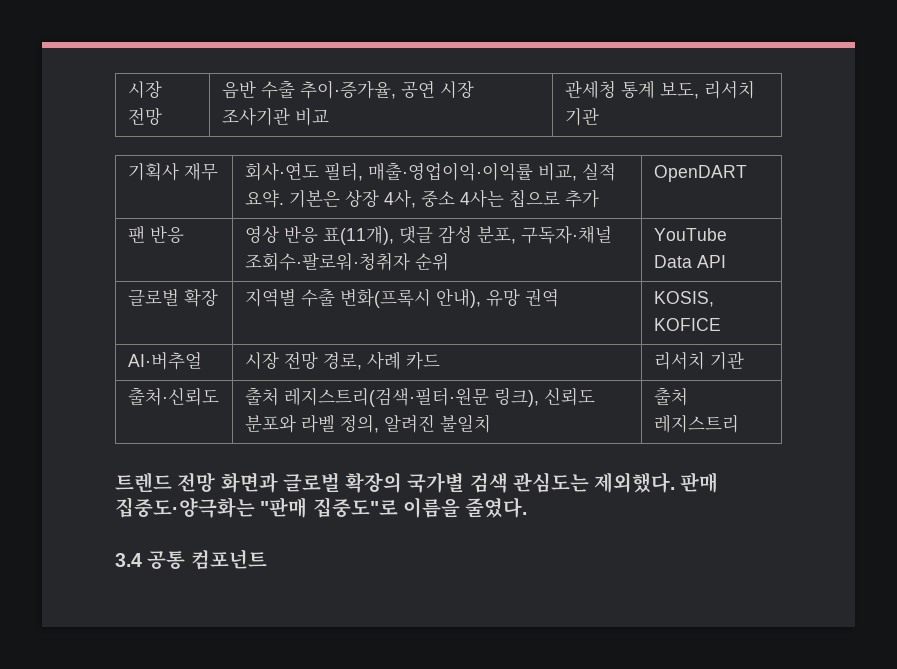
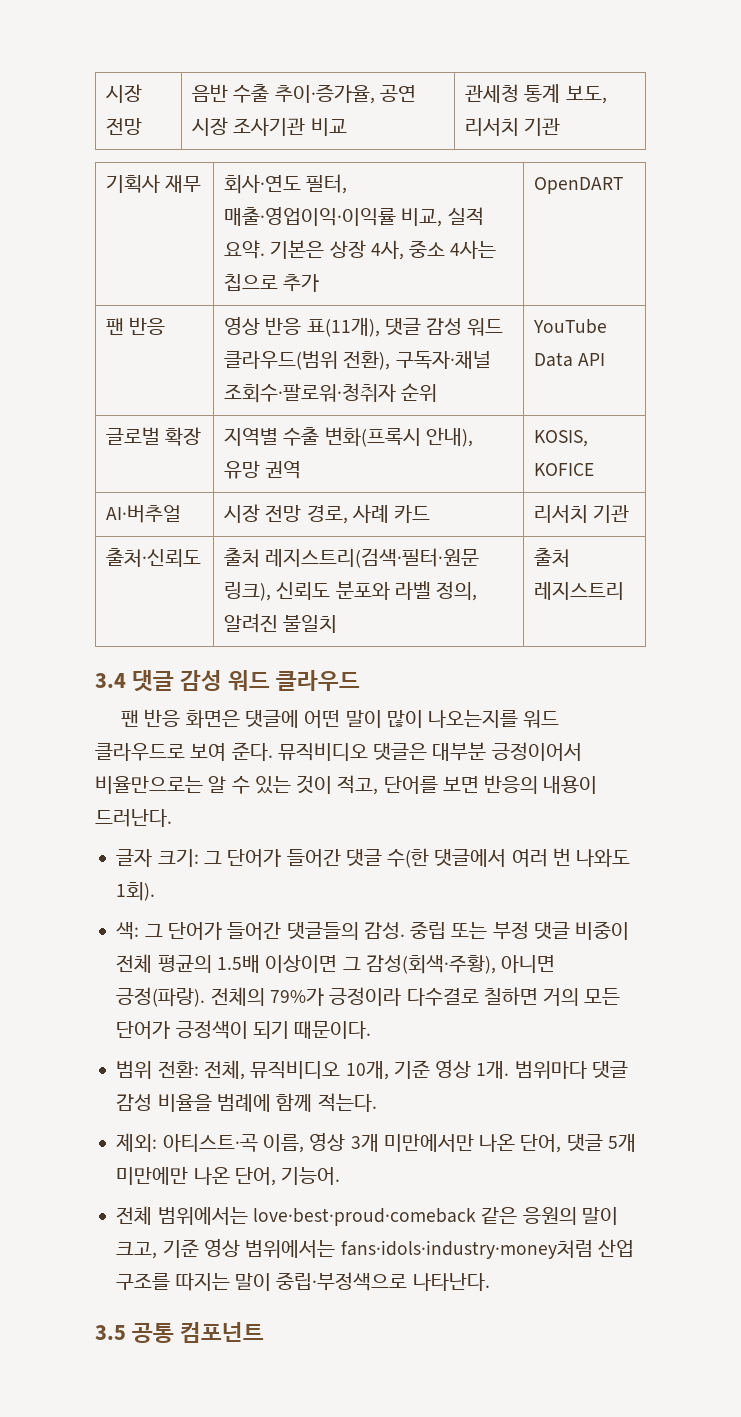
[476,226,516,244] 분포, -> [467,318,504,336] [224,351,391,370] 워드 클라우드(범위 전환),
[115,472,719,493] [115,497,528,518] [115,553,142,567] 트렌드 전망 화면과 글로벌 확장의 국가별 검색 관심도는 제외했다. 판매 집중도·양극화는 "판매 집중도"로 이름을 줄였다. // 3.4 -> [95,670,361,692] [121,709,560,728] [95,742,582,761] [95,775,598,795] [95,809,172,827] [116,848,631,868] [116,882,156,901] [116,921,630,940] [116,954,556,974] [116,987,621,1007] [116,1020,372,1039] [116,1059,628,1080] [116,1093,377,1112] [116,1132,636,1153] [116,1167,341,1186] [116,1206,618,1226] [116,1238,634,1259] [116,1272,490,1291] [95,1325,126,1340] 3.4 댓글 감성 워드 클라우드 // 팬 반응 화면은 댓글에 어떤 말이 많이 나오는지를 워드 클라우드로 보여 준다. 뮤직비디오 댓글은 대부분 긍정이어서 비율만으로는 알 수 있는 것이 적고, 단어를 보면 반응의 내용이 드러난다. // 글자 크기: 그 단어가 들어간 댓글 수(한 댓글에서 여러 번 나와도 1회). // 색: 그 단어가 들어간 댓글들의 감성. 중립 또는 부정 댓글 비중이 전체 평균의 1.5배 이상이면 그 감성(회색·주황), 아니면 긍정(파랑). 전체의 79%가 긍정이라 다수결로 칠하면 거의 모든 단어가 긍정색이 되기 때문이다. // 범위 전환: 전체, 뮤직비디오 10개, 기준 영상 1개. 범위마다 댓글 감성 비율을 범례에 함께 적는다. // 제외: 아티스트·곡 이름, 영상 3개 미만에서만 나온 단어, 댓글 5개 미만에만 나온 단어, 기능어. // 전체 범위에서는 love·best·proud·comeback 같은 응원의 말이 크고, 기준 영상 범위에서는 fans·idols·industry·money처럼 산업 구조를 따지는 말이 중립·부정색으로 나타난다. // 3.5

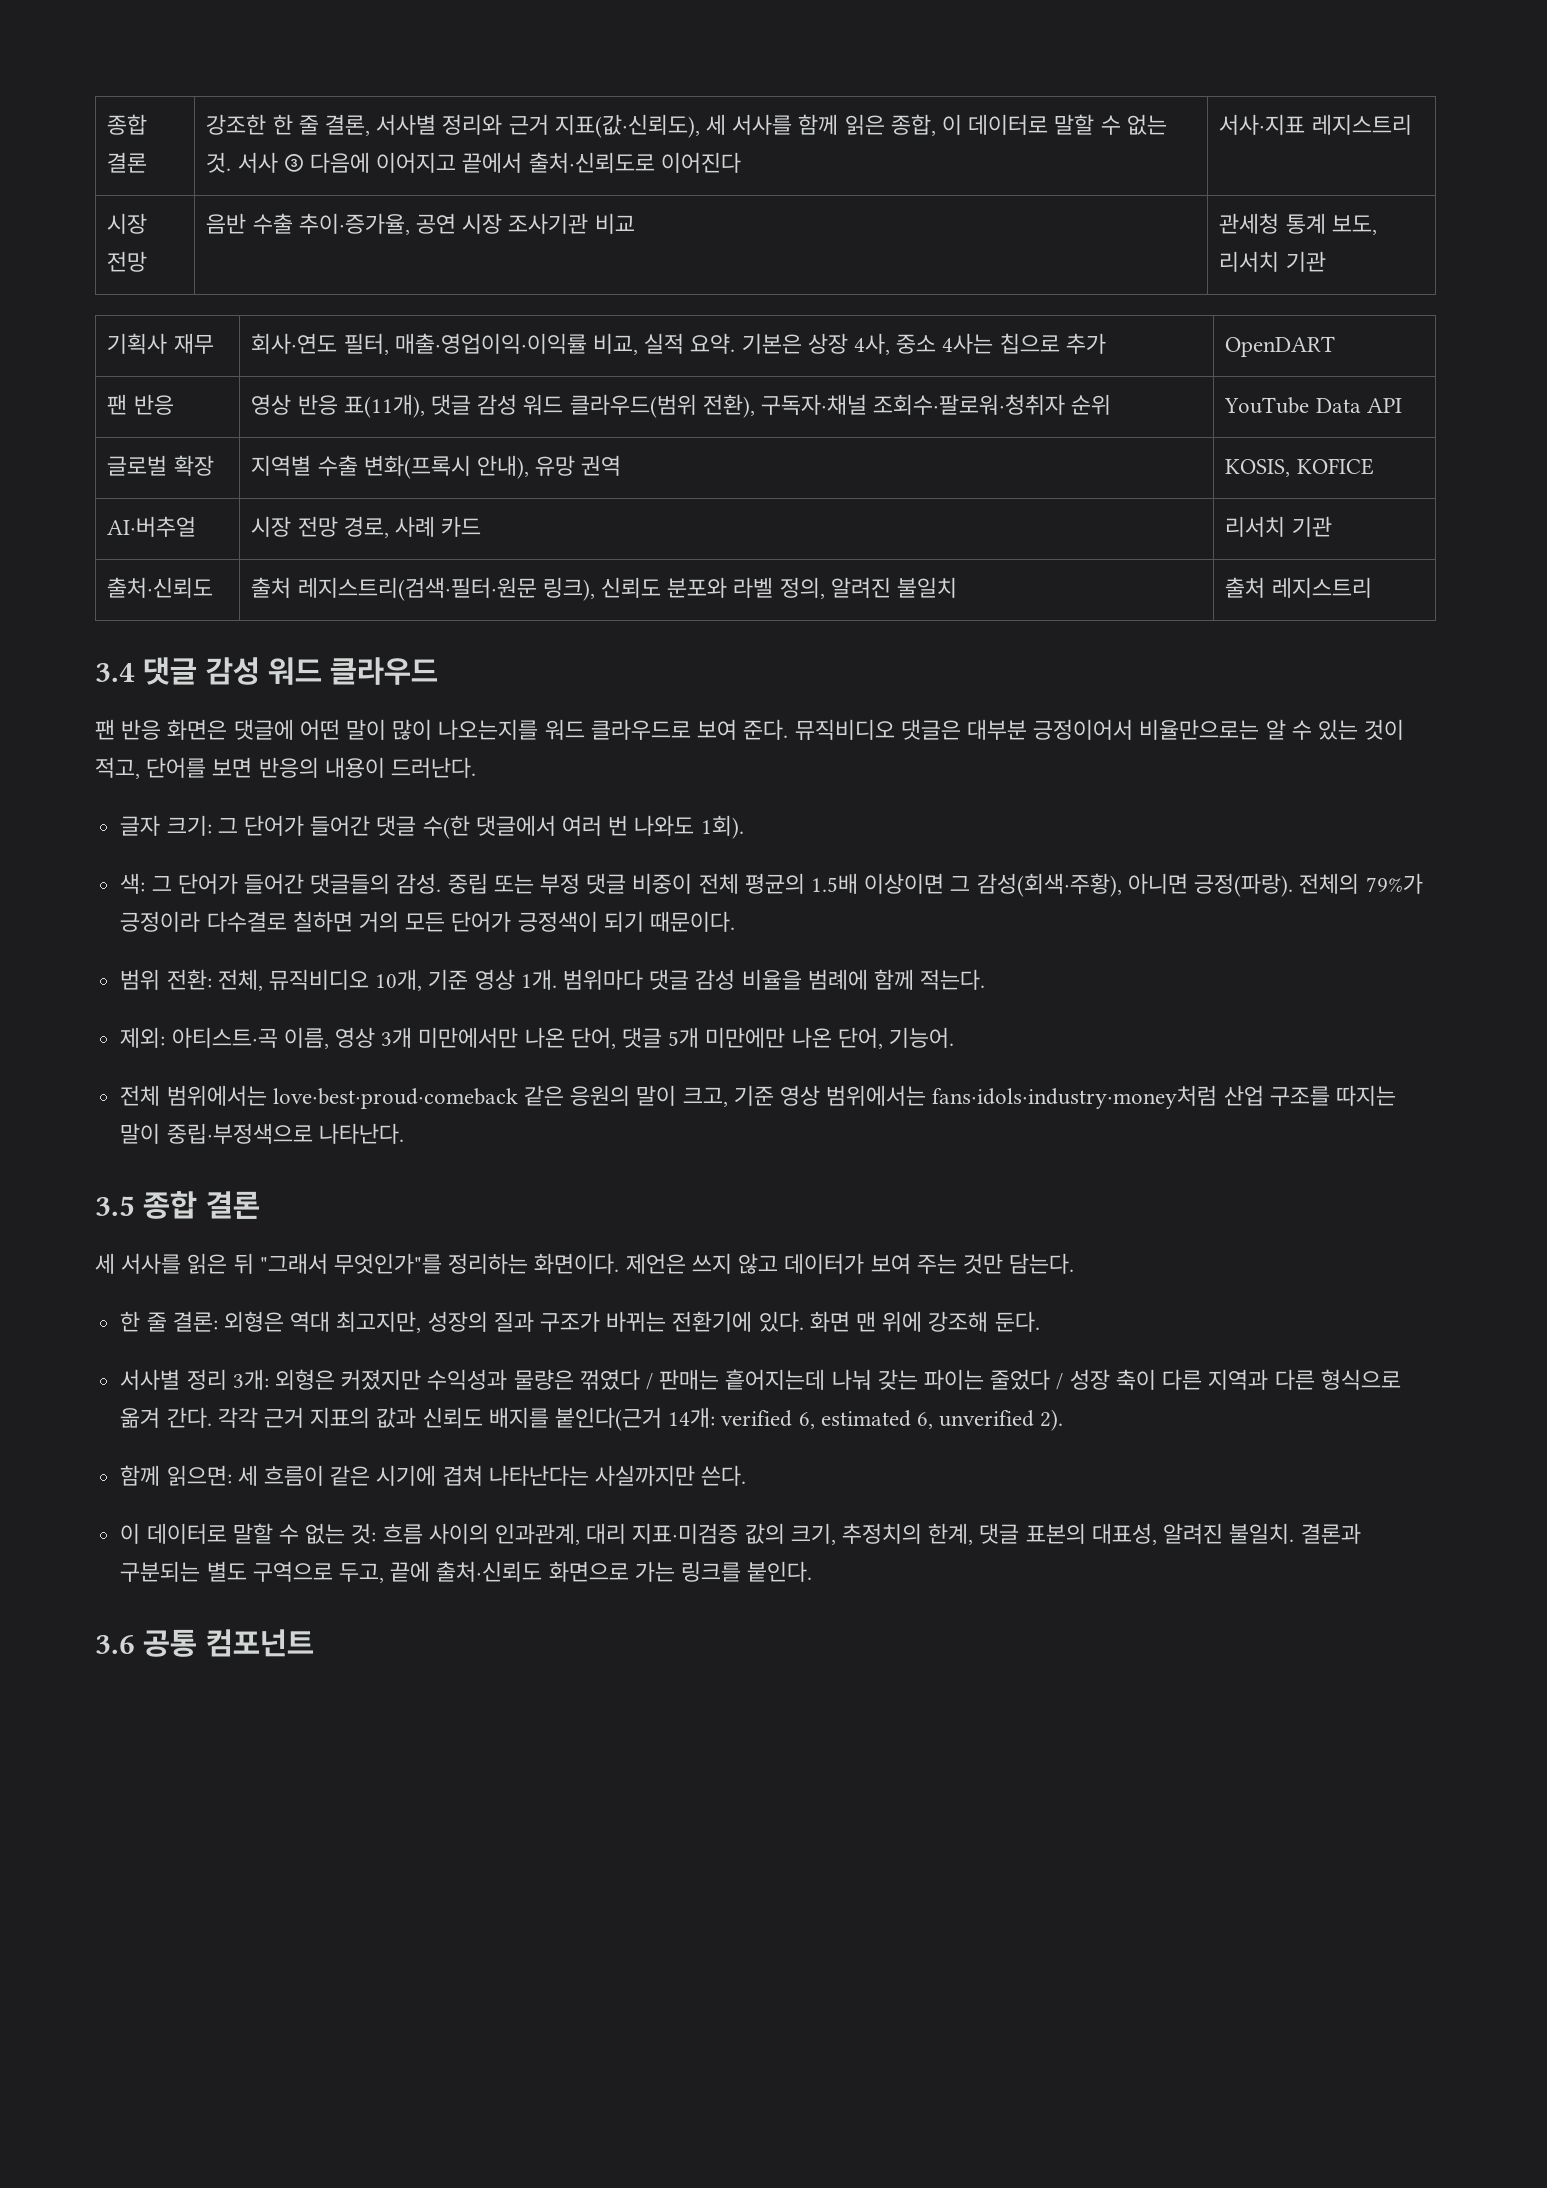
(106, 93) none -> [107,114,148,135] [107,152,148,173] [206,114,1167,138] [206,152,741,173] [1219,114,1412,135] 종합 결론 | 강조한 한 줄 결론, 서사별 정리와 근거 지표(값·신뢰도), 세 서사를 함께 읽은 종합, 이 데이터로 말할 수 없는 것. 서사 ③ 다음에 이어지고 끝에서 출처·신뢰도로 이어진다 | 서사·지표 레지스트리 //
(126, 1332) none -> [143,1191,260,1219] [95,1253,1075,1274] [120,1311,1040,1333] [120,1369,1401,1390] [120,1407,1064,1431] [120,1465,747,1486] [120,1523,1361,1545] [120,1561,813,1583] [95,1635,135,1654] 종합 결론 // 세 서사를 읽은 뒤 "그래서 무엇인가"를 정리하는 화면이다. 제언은 쓰지 않고 데이터가 보여 주는 것만 담는다. // 한 줄 결론: 외형은 역대 최고지만, 성장의 질과 구조가 바뀌는 전환기에 있다. 화면 맨 위에 강조해 둔다. // 서사별 정리 3개: 외형은 커졌지만 수익성과 물량은 꺾였다 / 판매는 흩어지는데 나눠 갖는 파이는 줄었다 / 성장 축이 다른 지역과 다른 형식으로 옮겨 간다. 각각 근거 지표의 값과 신뢰도 배지를 붙인다(근거 14개: verified 6, estimated 6, unverified 2). // 함께 읽으면: 세 흐름이 같은 시기에 겹쳐 나타난다는 사실까지만 쓴다. // 이 데이터로 말할 수 없는 것: 흐름 사이의 인과관계, 대리 지표·미검증 값의 크기, 추정치의 한계, 댓글 표본의 대표성, 알려진 불일치. 결론과 구분되는 별도 구역으로 두고, 끝에 출처·신뢰도 화면으로 가는 링크를 붙인다. // 3.6

